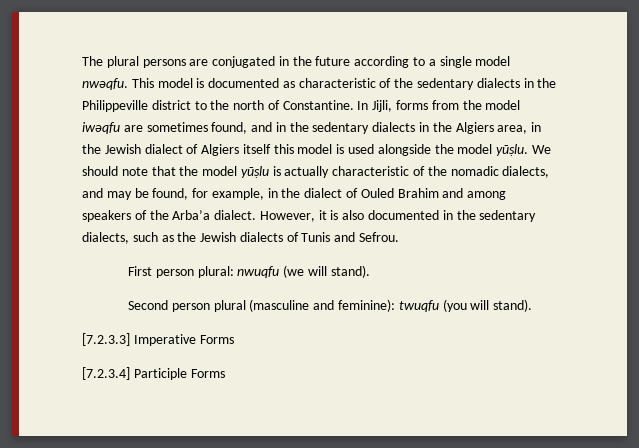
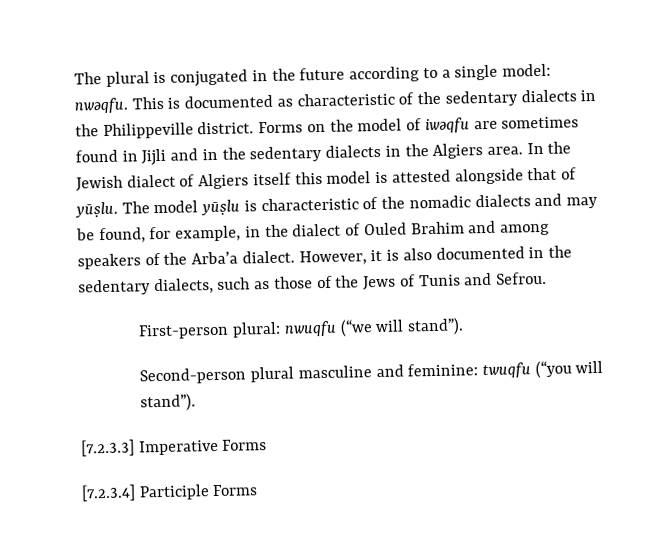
[142,59,209,68] persons are -> [153,71,167,84] is
[475,56,511,66] model -> [501,63,551,77] model:
[157,78,193,88] model -> (164, 103) none
[151,100,521,112] district to the north of Constantine. In Jijli, forms from the model -> [197,118,423,135] district. Forms on the model of
[211,122,248,134] found, -> [75,148,167,166] found in Jijli
[497,122,542,134] area, in -> [486,142,544,155] area. In
[348,144,551,156] [82,166,199,176] used alongside the model yūṣlu. We should note that the -> [391,167,577,185] [74,201,150,218] attested alongside that of yūṣlu. The
[284,166,330,178] actually -> (257, 206) none
[502,166,550,178] dialects, -> [474,194,531,208] dialects
[177,232,283,242] the Jewish dialects -> [273,275,397,291] those of the Jews
[128,265,370,278] [128,299,533,312] First person plural: nwuqfu (we will stand). // Second person plural (masculine and feminine): twuqfu (you will stand). -> [138,317,464,340] [139,360,604,385] [140,393,197,412] First-person plural: nwuqfu (“we will stand”). // Second-person plural masculine and feminine: twuqfu (“you will stand”).

